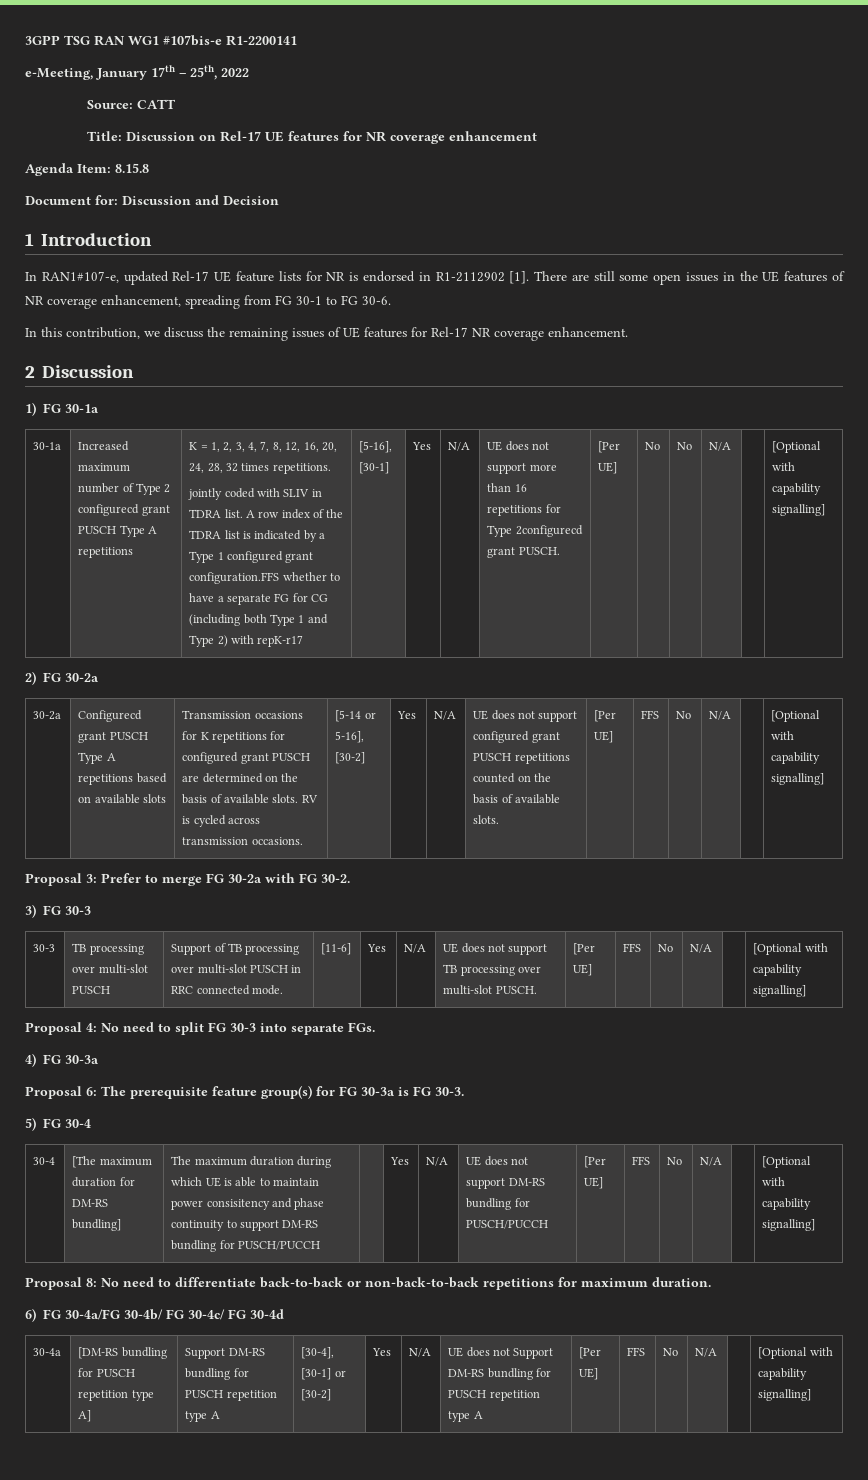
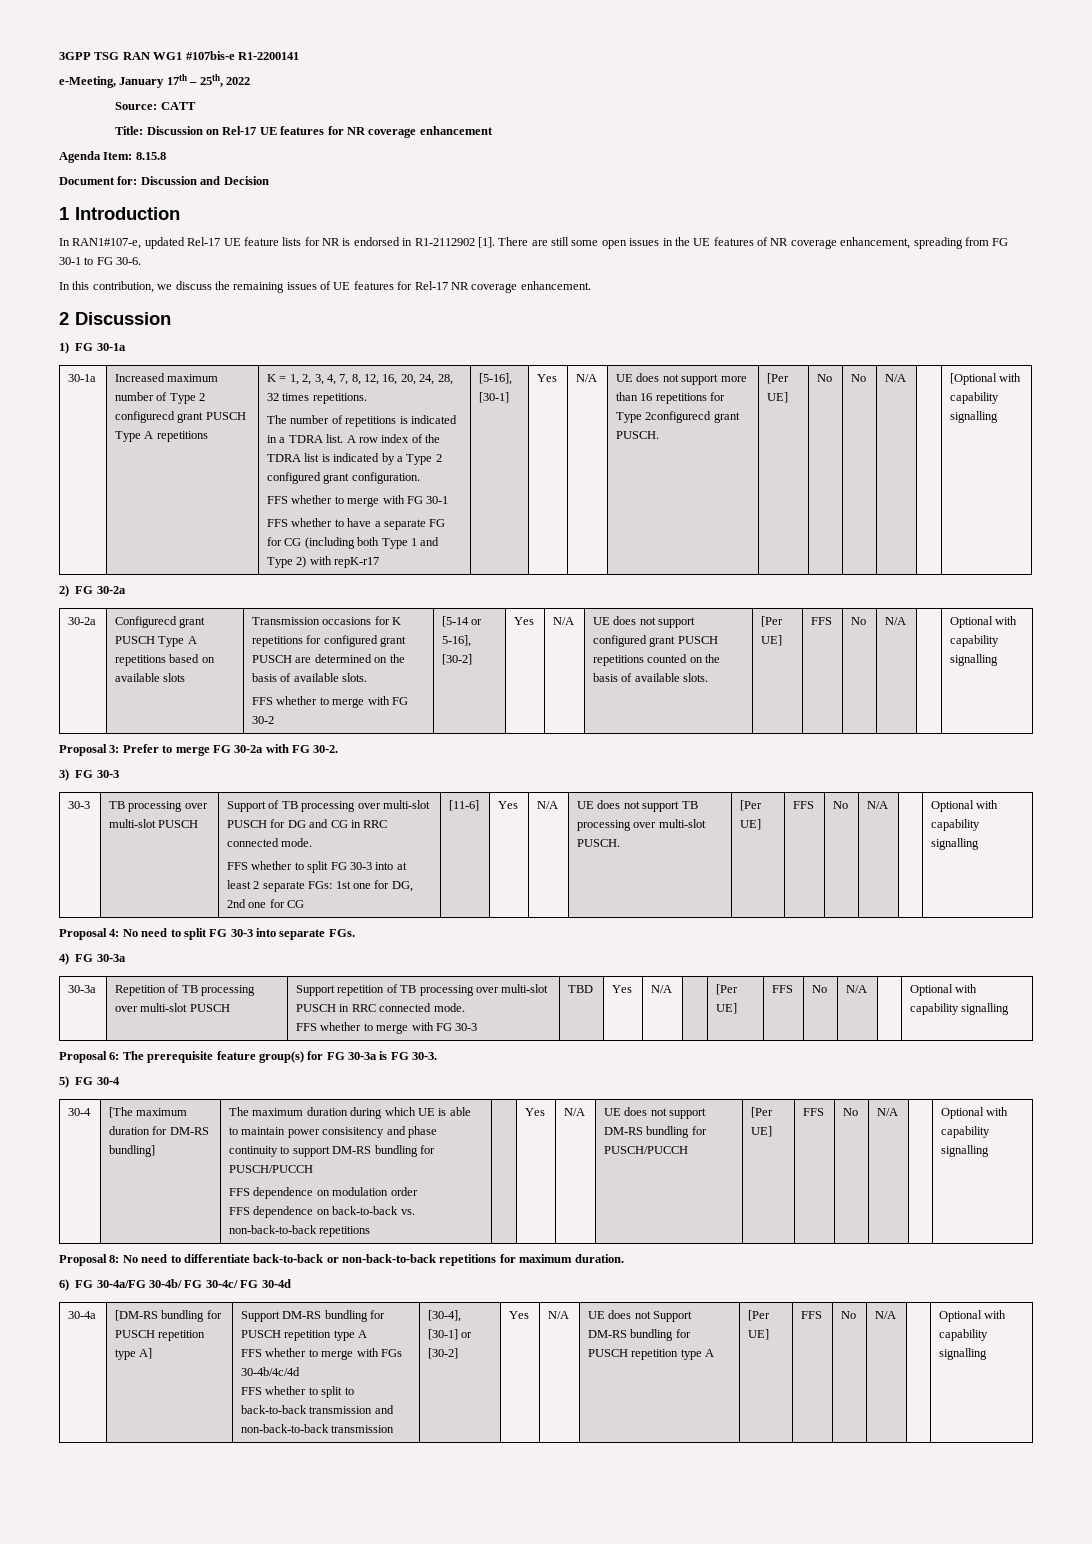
[188,488,322,500] jointly coded with SLIV in -> [267,415,457,427] [267,435,286,443] The number of repetitions is indicated in a
[217,551,314,563] [189,572,280,584] 1 configured grant configuration.FFS -> [435,454,442,462] [267,472,420,484] [267,495,449,507] [267,519,289,527] 2 configured grant configuration. // FFS whether to merge with FG 30-1 // FFS
[772,504,826,516] signalling] -> [950,411,999,423] signalling
[301,795,318,803] [182,815,260,827] [182,837,303,845] RV is cycled across transmission occasions. -> [252,696,408,708] [252,716,275,724] // FFS whether to merge with FG 30-2
[771,710,821,722] [771,731,795,740] [771,752,821,764] [771,773,825,785] [Optional with capability signalling] -> [950,616,1018,628] [950,635,1000,647] [950,654,999,666] Optional with capability signalling
[291,965,302,973] [171,985,283,995] in RRC connected mode. -> [270,819,388,828] [227,838,313,847] [227,861,407,873] [227,880,413,892] [227,899,305,908] for DG and CG in RRC connected mode. // FFS whether to split FG 30-3 into at least 2 separate FGs: 1st one for DG, 2nd one for CG
[753,943,828,955] [753,964,803,976] [753,985,807,997] [Optional with capability signalling] -> [931,800,999,812] [931,819,981,831] [931,838,980,850] Optional with capability signalling
(99, 1059) none -> [68,985,97,993] [115,984,256,996] [115,1003,230,1012] [296,984,549,996] [296,1003,465,1012] [296,1022,478,1034] [568,985,594,993] [612,985,633,993] [651,985,673,993] [716,984,739,995] [716,1003,738,1014] [772,985,794,993] [812,985,828,993] [846,985,868,993] [910,984,978,996] [910,1003,1010,1015] // 30-3a | Repetition of TB processing over multi-slot PUSCH | Support repetition of TB processing over multi-slot PUSCH in RRC connected mode. // FFS whether to merge with FG 30-3 | TBD | Yes | N/A | | [Per UE] | FFS | No | N/A | | Optional with capability signalling
(320, 1245) none -> [229,1187,418,1199] [229,1206,415,1218] [229,1225,371,1237] // FFS dependence on modulation order // FFS dependence on back-to-back vs. non-back-to-back repetitions
[762,1156,812,1168] [762,1177,786,1186] [762,1198,812,1210] [762,1219,816,1231] [Optional with capability signalling] -> [941,1107,1009,1119] [941,1126,991,1138] [941,1145,990,1157] Optional with capability signalling
(220, 1415) none -> [241,1348,402,1360] [241,1367,301,1376] [241,1386,354,1398] [241,1405,394,1414] [241,1424,395,1433] // FFS whether to merge with FGs 30-4b/4c/4d // FFS whether to split to back-to-back transmission and non-back-to-back transmission
[758,1347,833,1359] [758,1368,808,1380] [758,1389,812,1401] [Optional with capability signalling] -> [939,1310,1007,1322] [939,1329,989,1341] [939,1348,988,1360] Optional with capability signalling

